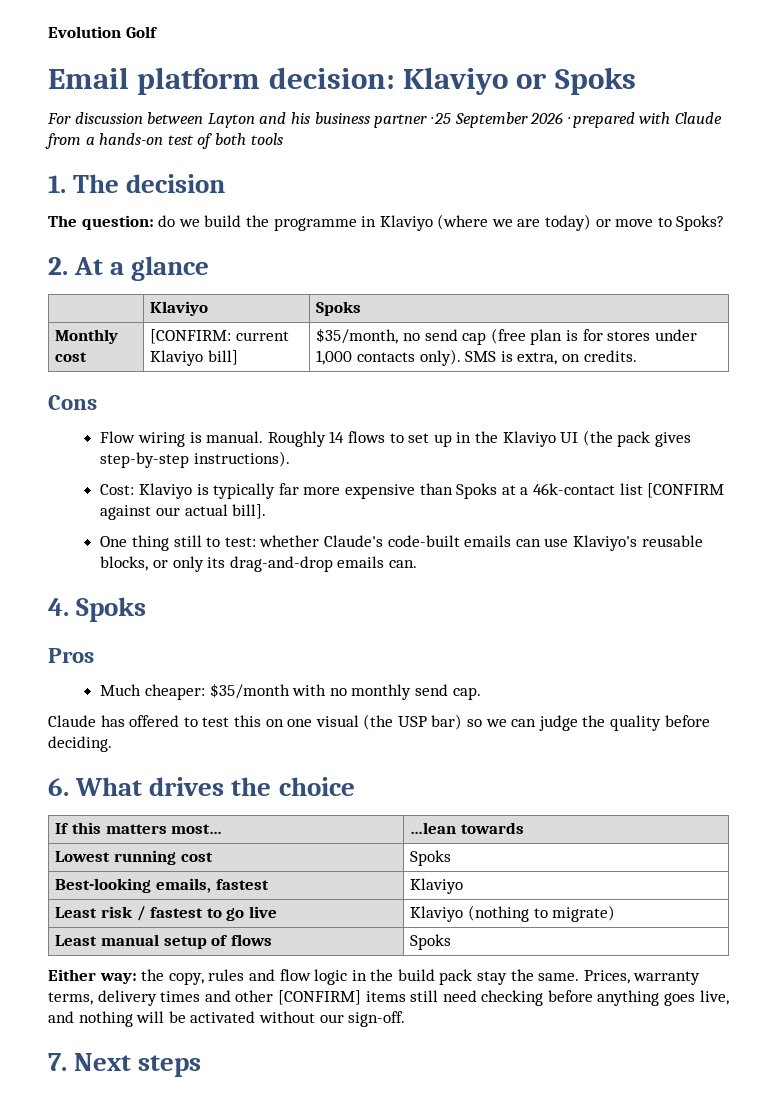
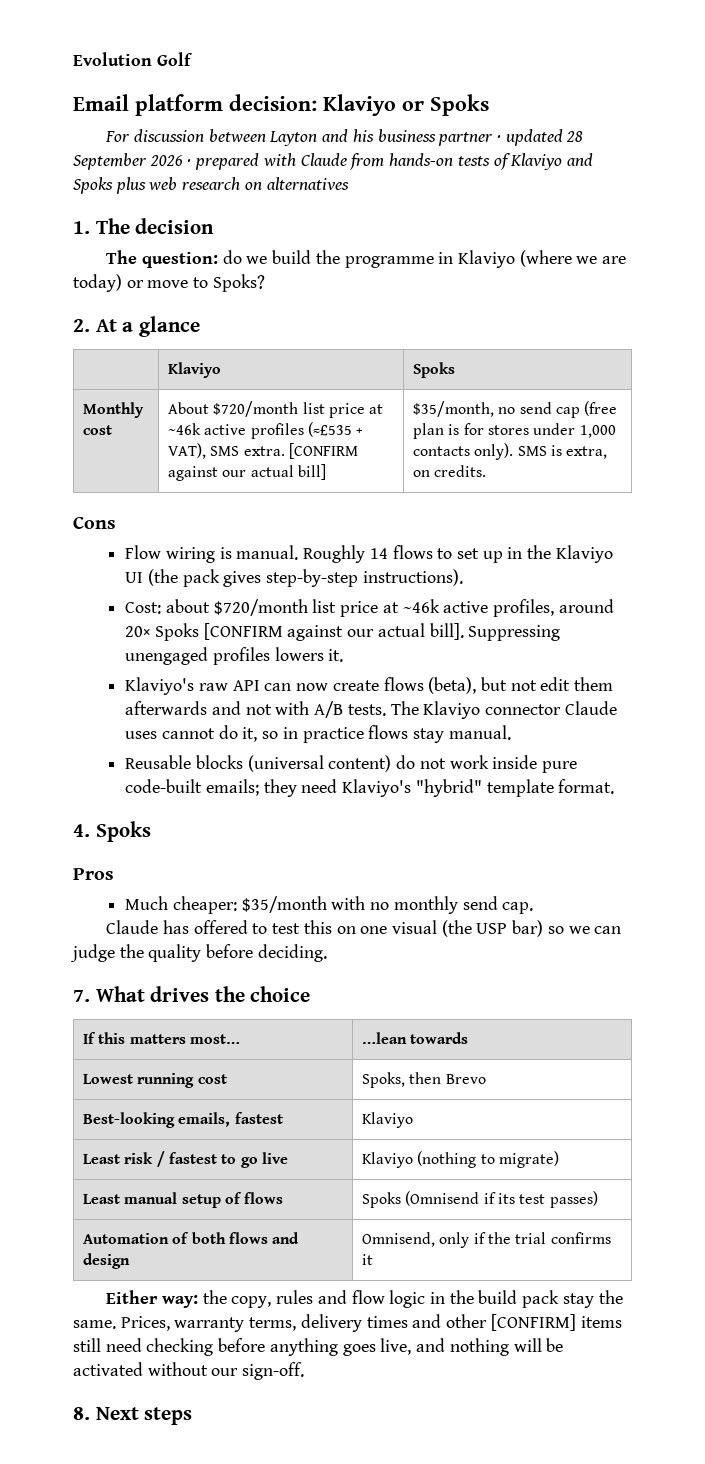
[434,113,452,124] 25 -> [505,129,584,146] updated 28
[85,133,283,149] a hands-on test of both tools -> [389,153,593,170] [73,177,349,194] hands-on tests of Klaviyo and Spoks plus web research on alternatives
[150,329,289,344] [150,350,204,366] [CONFIRM: current Klaviyo -> [167,401,384,418] [167,422,364,439] [167,443,358,459] [167,465,294,481] About $720/month list price at ~46k active profiles (≈£535 + VAT), SMS extra. [CONFIRM against our actual
[139,483,643,499] Klaviyo is typically far more expensive than Spoks at a 46k-contact list -> [165,599,614,617] [125,623,199,641] about $720/month list price at ~46k active profiles, around 20× Spoks
[100,535,703,551] [100,556,417,572] // One thing still to test: whether Claude's code-built emails can use Klaviyo's reusable blocks, or only its drag-and-drop emails can. -> [468,625,561,641] [125,647,344,665] [125,677,614,695] [125,701,617,719] [125,725,511,743] [125,755,577,773] [125,779,615,797] Suppressing unengaged profiles lowers it. // Klaviyo's raw API can now create flows (beta), but not edit them afterwards and not with A/B tests. The Klaviyo connector Claude uses cannot do it, so in practice flows stay manual. // Reusable blocks (universal content) do not work inside pure code-built emails; they need Klaviyo's "hybrid" template format.
[48,778,69,796] 6. -> [73,990,90,1002] 7.
[410,850,452,866] Spoks -> [361,1072,486,1088] Spoks, then Brevo
(452, 942) none -> [405,1191,598,1208] [82,1232,300,1244] [82,1253,130,1269] [361,1232,611,1248] [361,1254,373,1265] (Omnisend if its test passes) // Automation of both flows and design | Omnisend, only if the trial confirms it
[48,1053,67,1071] 7. -> [73,1407,90,1420] 8.

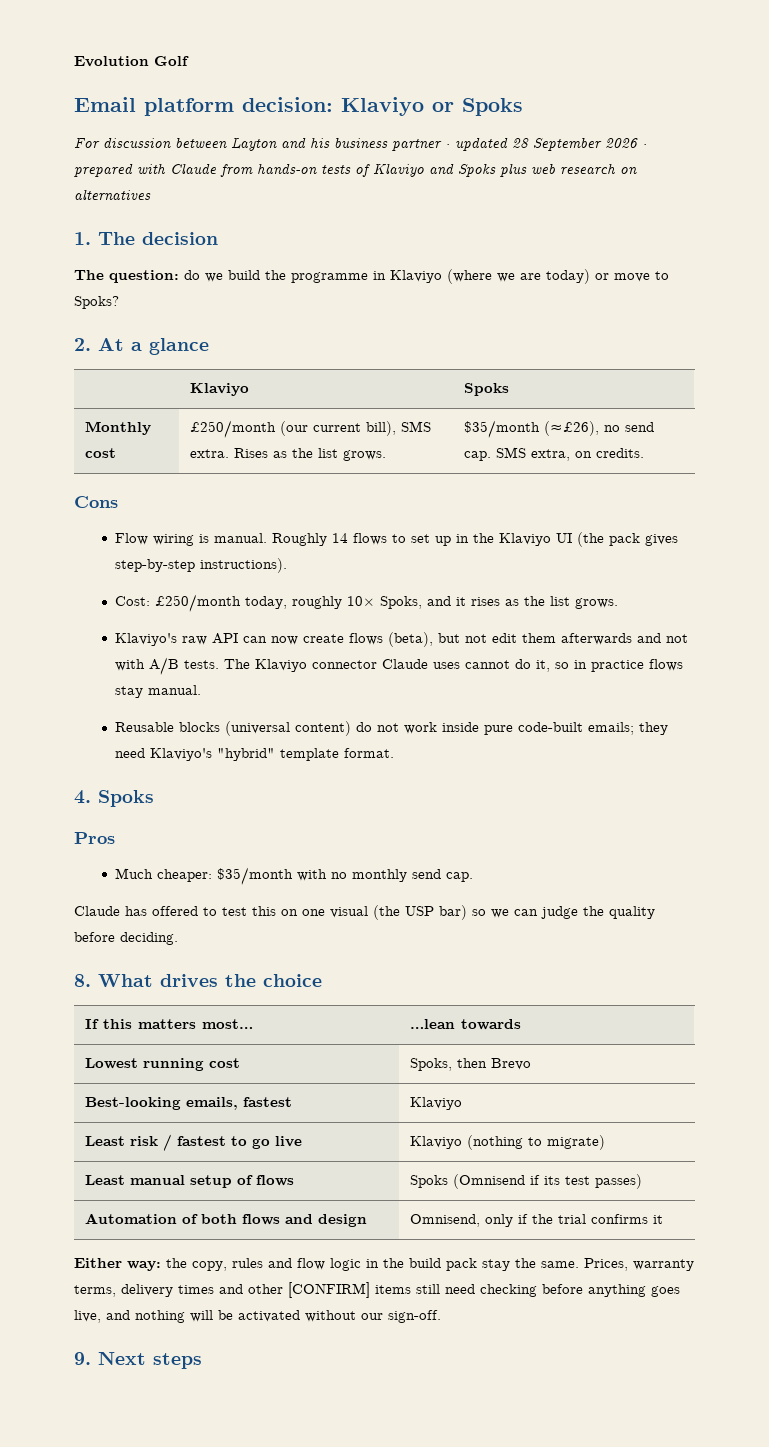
[167,401,384,418] [167,422,364,439] [167,443,358,459] [167,464,326,481] [412,401,618,418] [412,423,616,439] [412,443,562,460] About $720/month list price at ~46k active profiles (≈£535 + VAT), SMS extra. [CONFIRM against our actual bill] | $35/month, no send cap (free plan is for stores under 1,000 contacts only). SMS is -> [190,420,432,438] [190,448,387,461] [464,420,655,438] [464,447,527,461] £250/month (our current bill), SMS extra. Rises as the list grows. | $35/month (≈£26), no send cap. SMS
[165,599,614,617] [125,623,561,641] [125,647,344,665] about $720/month list price at ~46k active profiles, around 20× Spoks [CONFIRM against our actual bill]. Suppressing unengaged profiles lowers it. -> [155,594,619,612] £250/month today, roughly 10× Spoks, and it rises as the list grows.
[73,990,90,1002] 7. -> [74,974,91,987] 8.
[73,1407,90,1420] 8. -> [74,1352,91,1365] 9.

